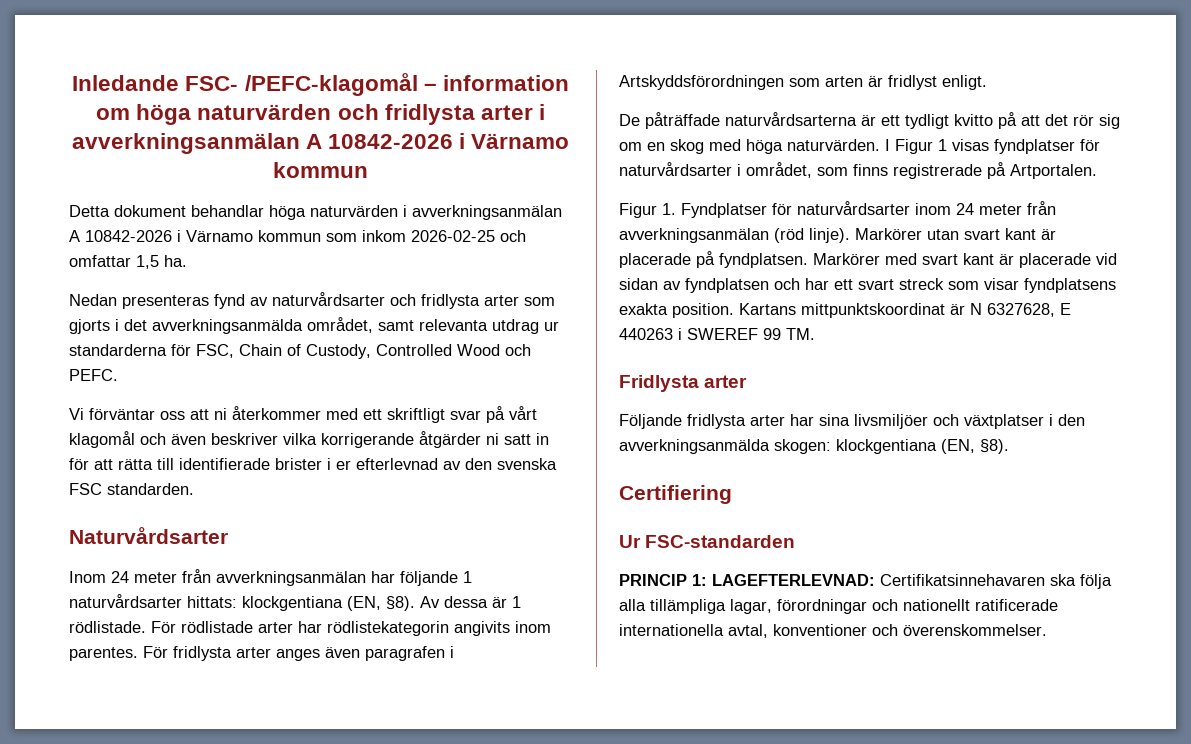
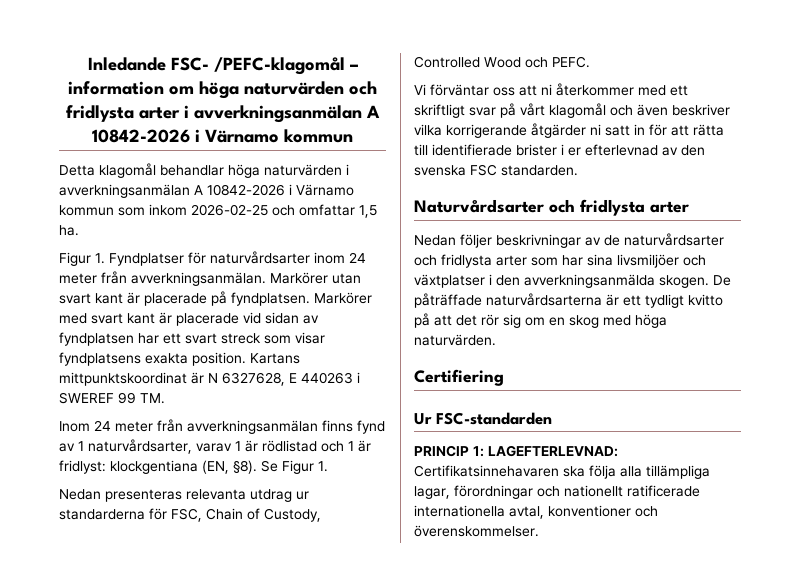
[114,205,186,217] dokument -> [99,163,156,178] klagomål
[69,292,555,309] [69,317,414,334] Nedan presenteras fynd av naturvårdsarter och fridlysta arter som gjorts i det avverkningsanmälda området, samt -> [59,251,366,266] [59,271,361,286] [59,291,372,306] [59,312,319,326] [59,332,325,346] [59,352,300,366] [59,372,360,386] [59,392,165,404] [59,419,385,434] [59,439,371,454] [59,460,328,474] [59,489,182,502] Figur 1. Fyndplatser för naturvårdsarter inom 24 meter från avverkningsanmälan. Markörer utan svart kant är placerade på fyndplatsen. Markörer med svart kant är placerade vid sidan av fyndplatsen har ett svart streck som visar fyndplatsens exakta position. Kartans mittpunktskoordinat är N 6327628, E 440263 i SWEREF 99 TM. // Inom 24 meter från avverkningsanmälan finns fynd av 1 naturvårdsarter, varav 1 är rödlistad och 1 är fridlyst: klockgentiana (EN, §8). Se Figur 1. // Nedan presenteras
[69,569,472,586] [69,594,521,611] [69,621,551,636] [69,646,454,661] [619,75,987,90] // Inom 24 meter från avverkningsanmälan har följande 1 naturvårdsarter hittats: klockgentiana (EN, §8). Av dessa är 1 rödlistade. För rödlistade arter har rödlistekategorin angivits inom parentes. För fridlysta arter anges även paragrafen i Artskyddsförordningen som arten är fridlyst enligt. // -> [549,199,689,216] [414,233,724,248] [414,254,706,268] [414,274,709,288] och fridlysta arter // Nedan följer beskrivningar av de naturvårdsarter och fridlysta arter som har sina livsmiljöer och växtplatser i den avverkningsanmälda skogen.
[885,139,1100,154] [619,162,1097,179] [619,201,1056,218] [619,228,1056,243] [619,251,1117,268] [619,278,1116,293] [619,303,1071,318] [619,328,815,340] [619,375,748,392] [619,414,1085,429] [619,439,1009,454] I Figur 1 visas fyndplatser för naturvårdsarter i området, som finns registrerade på Artportalen. // Figur 1. Fyndplatser för naturvårdsarter inom 24 meter från avverkningsanmälan (röd linje). Markörer utan svart kant är placerade på fyndplatsen. Markörer med svart kant är placerade vid sidan av fyndplatsen och har ett svart streck som visar fyndplatsens exakta position. Kartans mittpunktskoordinat är N 6327628, E 440263 i SWEREF 99 TM. // Fridlysta arter // Följande fridlysta arter har sina livsmiljöer och växtplatser i den avverkningsanmälda skogen: klockgentiana (EN, §8). -> (496, 340) none

